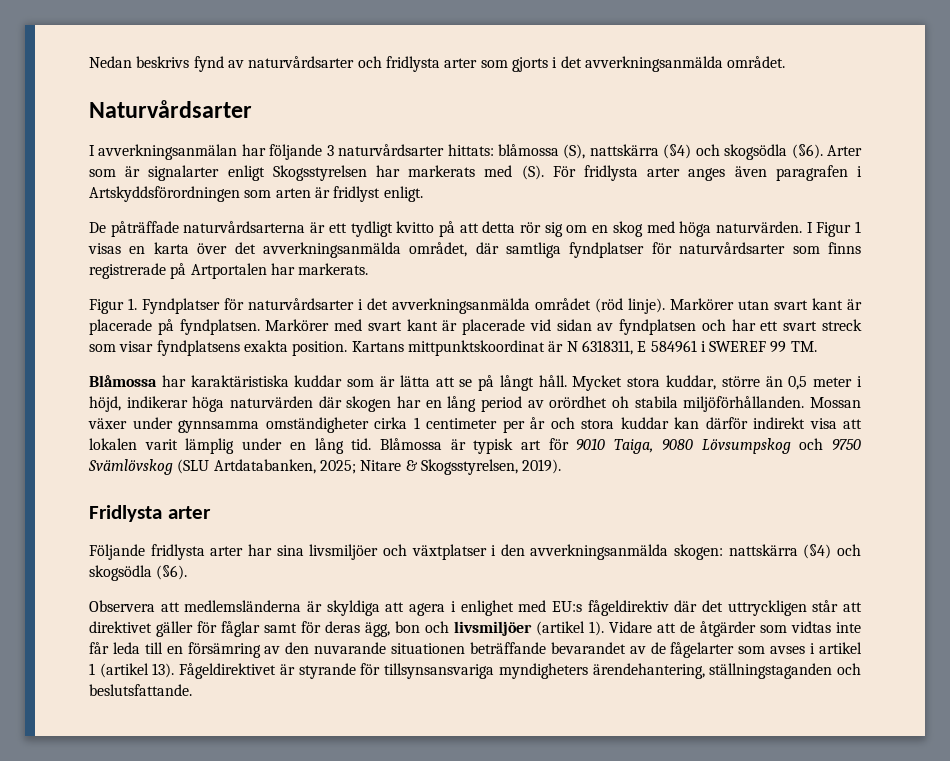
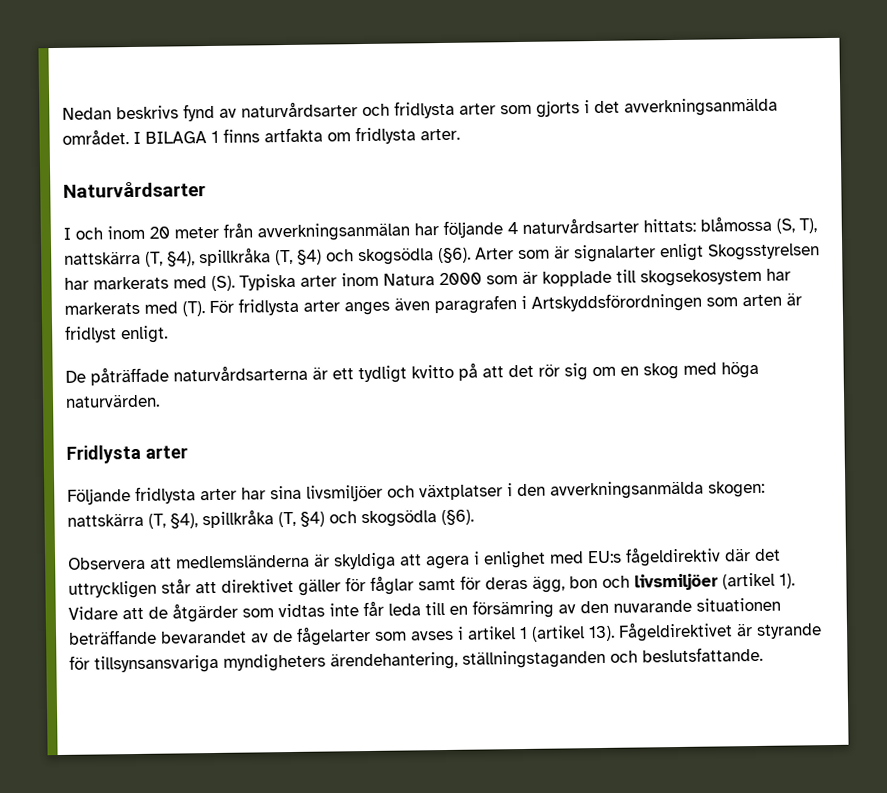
[89,100,252,118] [89,145,95,156] // Naturvårdsarter // I -> [133,126,460,145] [63,181,206,198] [63,222,253,240] I BILAGA 1 finns artfakta om fridlysta arter. // Naturvårdsarter // I och inom 20 meter från
[326,145,334,156] 3 -> [507,222,518,235] 4
[563,144,692,159] (S), nattskärra (§4) -> [776,218,817,234] [64,247,322,267] (S, T), nattskärra (T, §4), spillkråka (T, §4)
(544, 172) none -> [239,268,791,291] [64,301,205,317] Typiska arter inom Natura 2000 som är kopplade till skogsekosystem har markerats med (T).
[482,221,516,233] detta -> [508,364,534,378] det
[806,221,862,237] [88,242,861,258] [89,263,369,279] [89,298,862,314] [89,319,862,335] [89,340,817,356] [89,375,862,391] [89,396,861,412] [88,417,862,433] [89,438,862,454] [88,459,562,475] I Figur 1 visas en karta över det avverkningsanmälda området, där samtliga fyndplatser för naturvårdsarter som finns registrerade på Artportalen har markerats. // Figur 1. Fyndplatser för naturvårdsarter i det avverkningsanmälda området (röd linje). Markörer utan svart kant är placerade på fyndplatsen. Markörer med svart kant är placerade vid sidan av fyndplatsen och har ett svart streck som visar fyndplatsens exakta position. Kartans mittpunktskoordinat är N 6318311, E 584961 i SWEREF 99 TM. // Blåmossa har karaktäristiska kuddar som är lätta att se på långt håll. Mycket stora kuddar, större än 0,5 meter i höjd, indikerar höga naturvärden där skogen har en lång period av orördhet oh stabila miljöförhållanden. Mossan växer under gynnsamma omständigheter cirka 1 centimeter per år och stora kuddar kan därför indirekt visa att lokalen varit lämplig under en lång tid. Blåmossa är typisk art för 9010 Taiga, 9080 Lövsumpskog och 9750 Svämlövskog (SLU Artdatabanken, 2025; Nitare & Skogsstyrelsen, 2019). -> (160, 400) none
[803,544,832,559] (§4) -> [148,509,325,529] (T, §4), spillkråka (T, §4)

